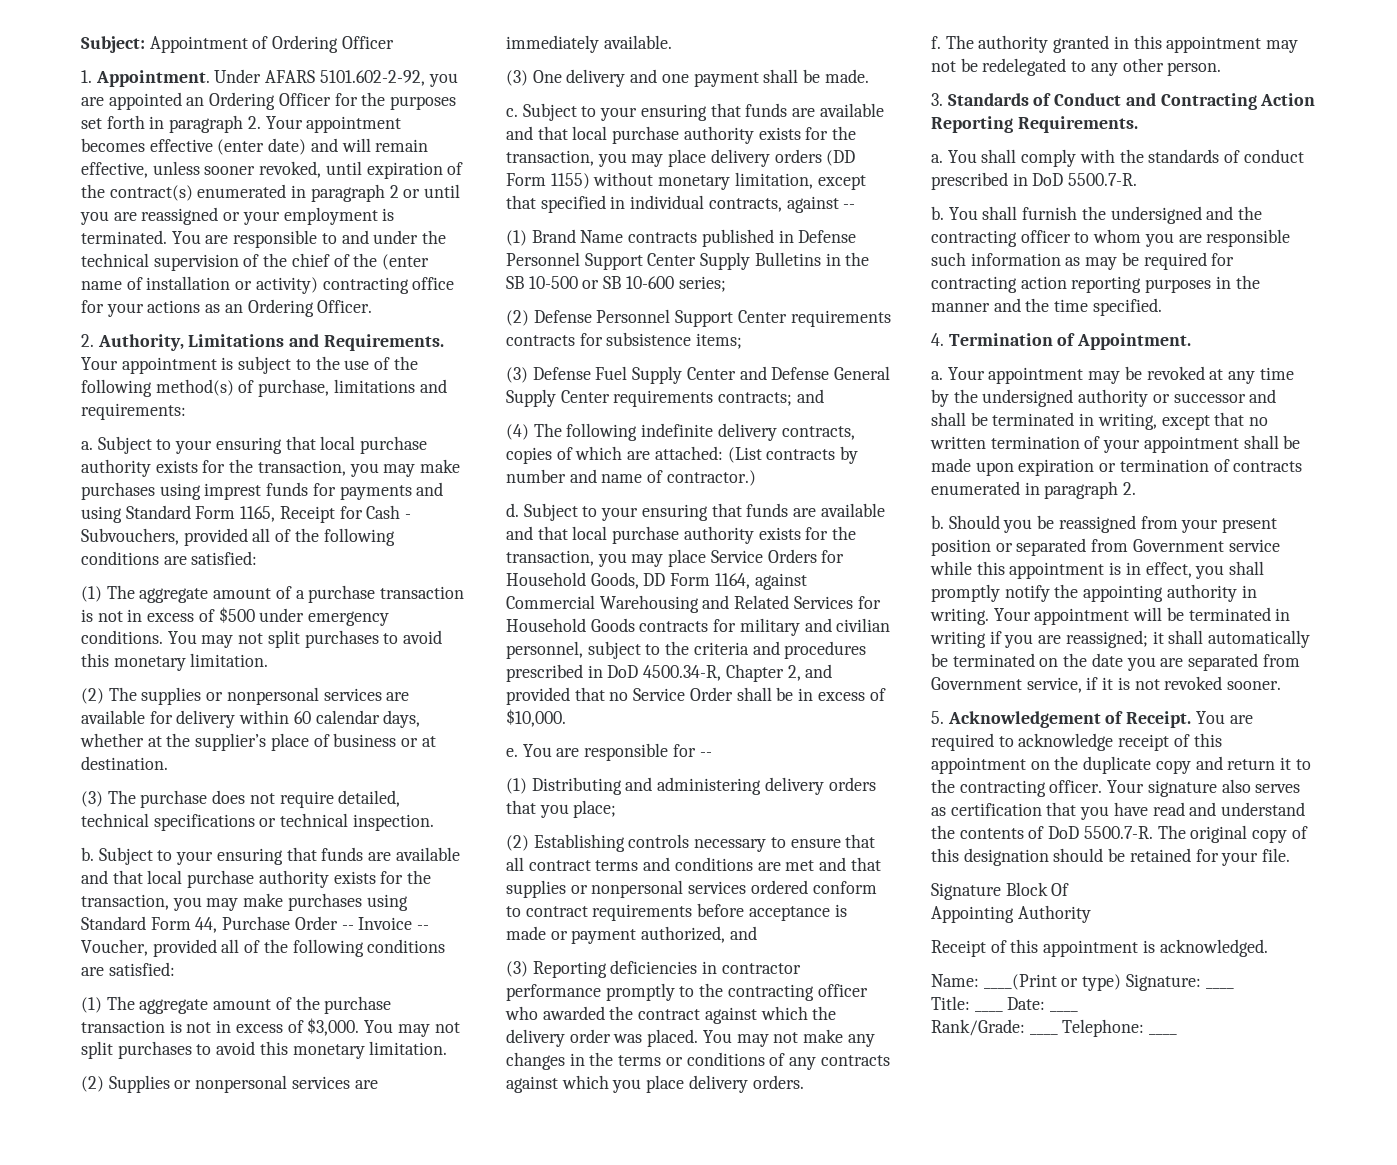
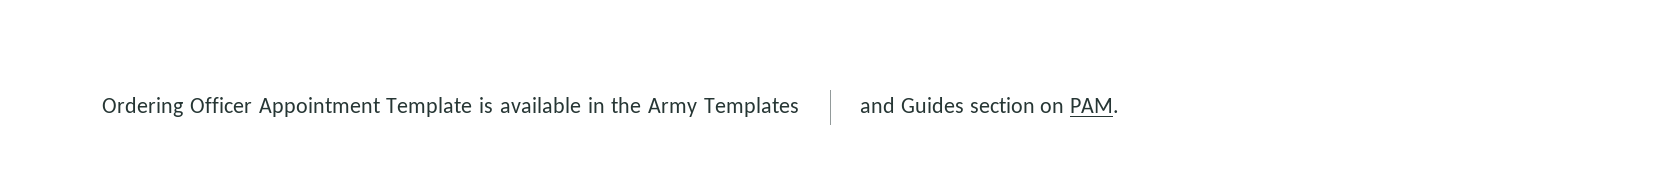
[81,35,394,53] [81,69,458,87] [81,92,457,110] [81,115,402,133] [81,138,429,155] [81,161,464,179] [81,184,461,202] [80,207,395,225] [81,230,447,248] [81,253,430,271] [81,276,455,294] [81,299,373,317] [81,334,444,351] [81,356,418,374] [81,379,447,397] [81,403,186,420] [81,436,428,454] [81,459,461,477] [81,482,444,500] [81,505,412,523] [81,528,395,546] [81,551,258,565] [81,585,465,603] [81,607,390,626] [81,630,443,648] [81,653,269,671] [81,687,410,705] [81,710,421,728] [80,733,436,751] [81,756,168,770] [81,790,401,808] [81,813,434,831] [81,847,460,865] [81,870,432,888] [81,893,408,911] [81,916,430,933] [81,939,446,957] [81,962,175,976] [81,996,392,1014] [81,1018,460,1037] [81,1041,448,1059] [81,1075,378,1093] [506,35,672,53] [506,69,869,87] [506,103,884,121] [506,126,857,144] [506,149,856,167] [506,172,866,190] [506,195,856,213] [506,229,857,247] [506,252,870,270] [506,276,726,292] [506,309,891,327] [506,332,743,349] [506,366,891,384] [506,389,824,407] [506,423,855,441] [506,446,859,464] [506,469,756,486] [506,503,885,521] [506,526,857,544] [506,549,845,567] [506,572,807,590] [506,595,881,613] [506,618,891,636] [506,641,867,659] [506,664,833,682] [506,687,886,705] [506,709,566,727] [506,743,712,761] [506,777,876,795] [506,800,617,818] [506,834,876,852] [506,857,881,871] [506,880,877,898] [506,903,847,921] [506,926,757,944] [506,960,801,978] [506,983,868,1001] [505,1006,837,1024] [506,1029,875,1047] [506,1052,890,1070] [506,1075,804,1093] [931,35,1299,53] [931,58,1222,76] [931,93,1316,110] [931,116,1138,133] [931,149,1304,167] [931,172,1138,190] [931,206,1263,224] [931,229,1291,247] [931,252,1235,270] [931,275,1260,293] [931,298,1162,316] [931,333,1192,350] [931,366,1294,384] [931,389,1277,407] [931,412,1269,430] [930,435,1301,453] [931,458,1303,476] [931,481,1137,499] [931,515,1278,533] [931,538,1280,556] [930,561,1265,579] [931,584,1257,602] [930,607,1291,625] [930,630,1311,648] [931,653,1300,671] [931,676,1282,693] [931,711,1253,728] [931,733,1222,751] [931,756,1311,774] [931,779,1301,797] [931,802,1306,820] [931,825,1308,843] [931,848,1291,866] [931,882,1070,900] [931,905,1091,923] [931,939,1268,957] [931,974,1234,991] [931,996,970,1010] [974,1010,1003,1012] [1007,997,1046,1010] [1050,1010,1079,1012] [931,1019,1178,1037] Subject: Appointment of Ordering Officer // 1. Appointment. Under AFARS 5101.602-2-92, you are appointed an Ordering Officer for the purposes set forth in paragraph 2. Your appointment becomes effective (enter date) and will remain effective, unless sooner revoked, until expiration of the contract(s) enumerated in paragraph 2 or until you are reassigned or your employment is terminated. You are responsible to and under the technical supervision of the chief of the (enter name of installation or activity) contracting office for your actions as an Ordering Officer. // 2. Authority, Limitations and Requirements. Your appointment is subject to the use of the following method(s) of purchase, limitations and requirements: // a. Subject to your ensuring that local purchase authority exists for the transaction, you may make purchases using imprest funds for payments and using Standard Form 1165, Receipt for Cash - Subvouchers, provided all of the following conditions are satisfied: // (1) The aggregate amount of a purchase transaction is not in excess of $500 under emergency conditions. You may not split purchases to avoid this monetary limitation. // (2) The supplies or nonpersonal services are available for delivery within 60 calendar days, whether at the supplier’s place of business or at destination. // (3) The purchase does not require detailed, technical specifications or technical inspection. // b. Subject to your ensuring that funds are available and that local purchase authority exists for the transaction, you may make purchases using Standard Form 44, Purchase Order -- Invoice -- Voucher, provided all of the following conditions are satisfied: // (1) The aggregate amount of the purchase transaction is not in excess of $3,000. You may not split purchases to avoid this monetary limitation. // (2) Supplies or nonpersonal services are immediately available. // (3) One delivery and one payment shall be made. // c. Subject to your ensuring that funds are available and that local purchase authority exists for the transaction, you may place delivery orders (DD Form 1155) without monetary limitation, except that specified in individual contracts, against -- // (1) Brand Name contracts published in Defense Personnel Support Center Supply Bulletins in the SB 10-500 or SB 10-600 series; // (2) Defense Personnel Support Center requirements contracts for subsistence items; // (3) Defense Fuel Supply Center and Defense General Supply Center requirements contracts; and // (4) The following indefinite delivery contracts, copies of which are attached: (List contracts by number and name of contractor.) // d. Subject to your ensuring that funds are available and that local purchase authority exists for the transaction, you may place Service Orders for Household Goods, DD Form 1164, against Commercial Warehousing and Related Services for Household Goods contracts for military and civilian personnel, subject to the criteria and procedures prescribed in DoD 4500.34-R, Chapter 2, and provided that no Service Order shall be in excess of $10,000. // e. You are responsible for -- // (1) Distributing and administering delivery orders that you place; // (2) Establishing controls necessary to ensure that all contract terms and conditions are met and that supplies or nonpersonal services ordered conform to contract requirements before acceptance is made or payment authorized, and // (3) Reporting deficiencies in contractor performance promptly to the contracting officer who awarded the contract against which the delivery order was placed. You may not make any changes in the terms or conditions of any contracts against which you place delivery orders. // f. The authority granted in this appointment may not be redelegated to any other person. // 3. Standards of Conduct and Contracting Action Reporting Requirements. // a. You shall comply with the standards of conduct prescribed in DoD 5500.7-R. // b. You shall furnish the undersigned and the contracting officer to whom you are responsible such information as may be required for contracting action reporting purposes in the manner and the time specified. // 4. Termination of Appointment. // a. Your appointment may be revoked at any time by the undersigned authority or successor and shall be terminated in writing, except that no written termination of your appointment shall be made upon expiration or termination of contracts enumerated in paragraph 2. // b. Should you be reassigned from your present position or separated from Government service while this appointment is in effect, you shall promptly notify the appointing authority in writing. Your appointment will be terminated in writing if you are reassigned; it shall automatically be terminated on the date you are separated from Government service, if it is not revoked sooner. // 5. Acknowledgement of Receipt. You are required to acknowledge receipt of this appointment on the duplicate copy and return it to the contracting officer. Your signature also serves as certification that you have read and understand the contents of DoD 5500.7-R. The original copy of this designation should be retained for your file. // Signature Block Of // Appointing Authority // Receipt of this appointment is acknowledged. // Name: ____(Print or type) Signature: ____ // Title: ____ Date: ____ // Rank/Grade: ____ Telephone: ____ -> [102,97,1120,117] Ordering Officer Appointment Template is available in the Army Templates and Guides section on PAM.

